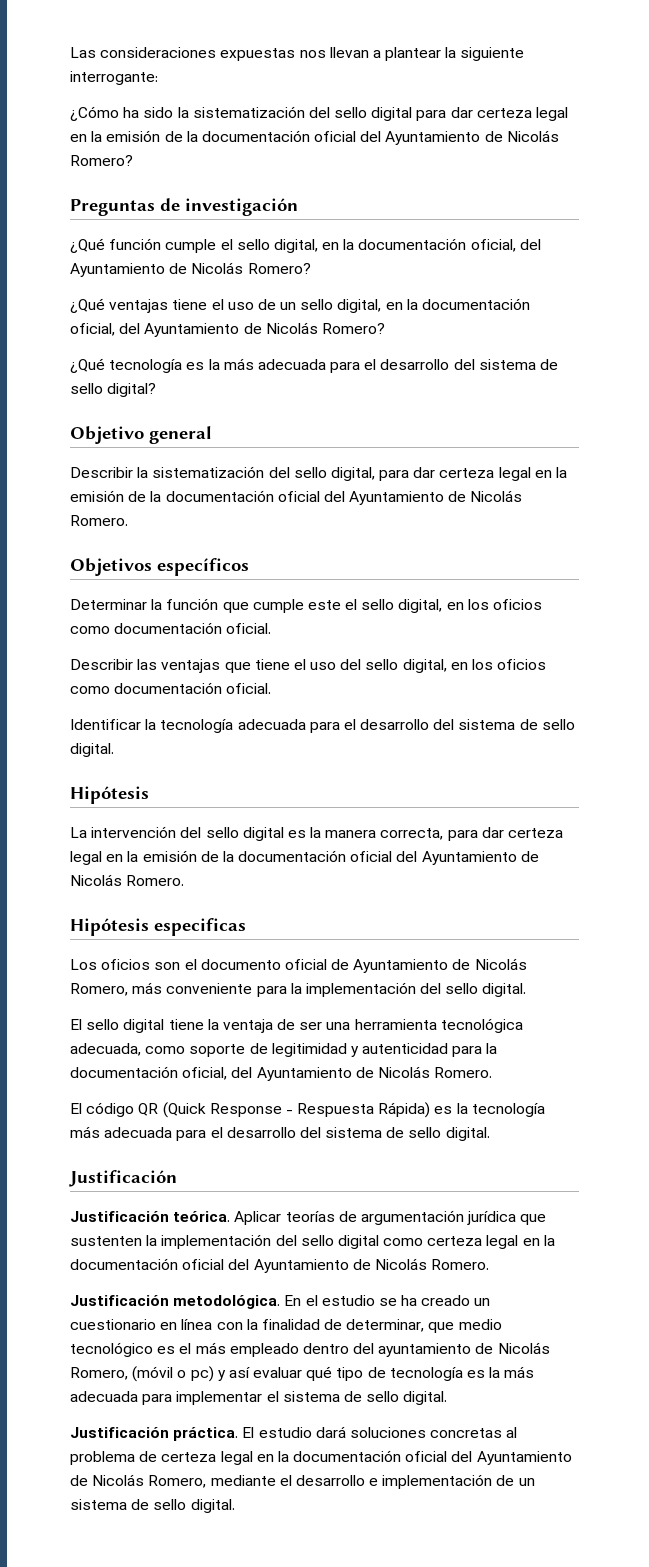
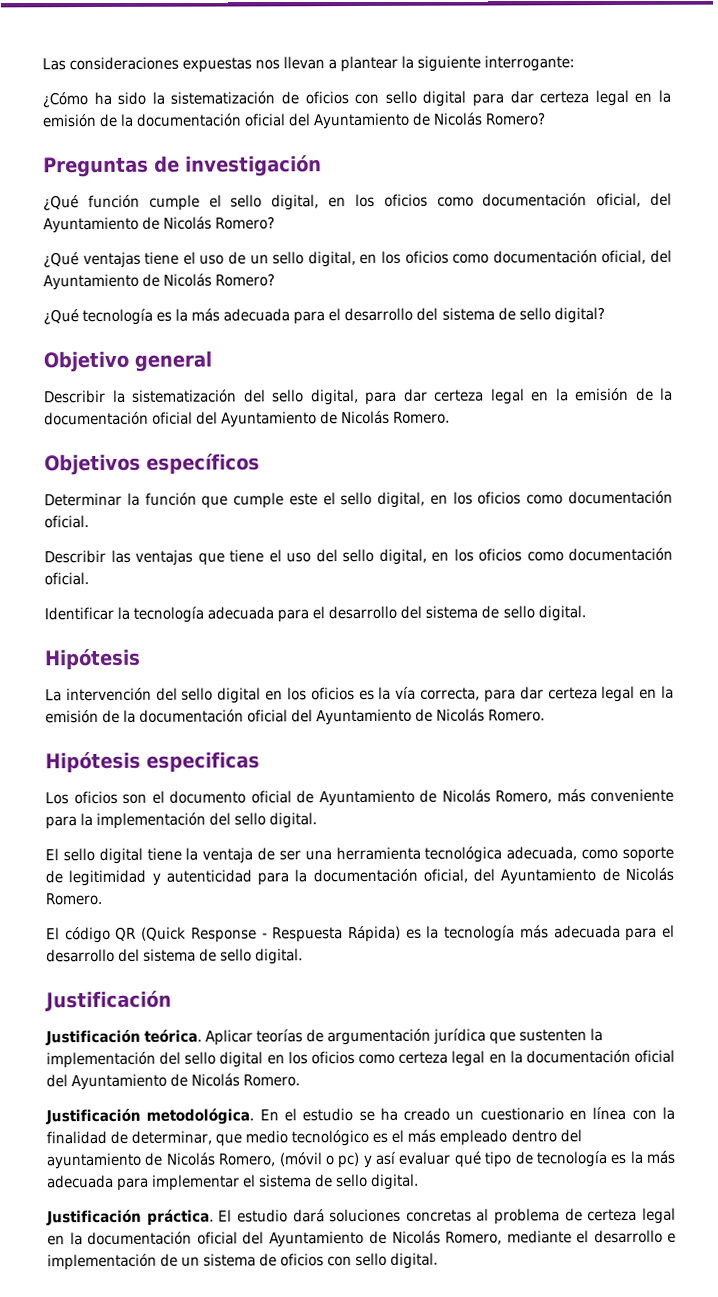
[308,107,330,118] del -> [281,91,380,105] de oficios con
[343,239,355,250] la -> [354,193,474,208] los oficios como
[406,299,418,310] la -> [381,250,490,264] los oficios como
[287,827,377,838] es la manera -> [265,686,417,701] en los oficios es la vía
(379, 1242) none -> [266,1051,355,1065] en los oficios
(150, 1504) none -> [280,1253,353,1267] oficios con

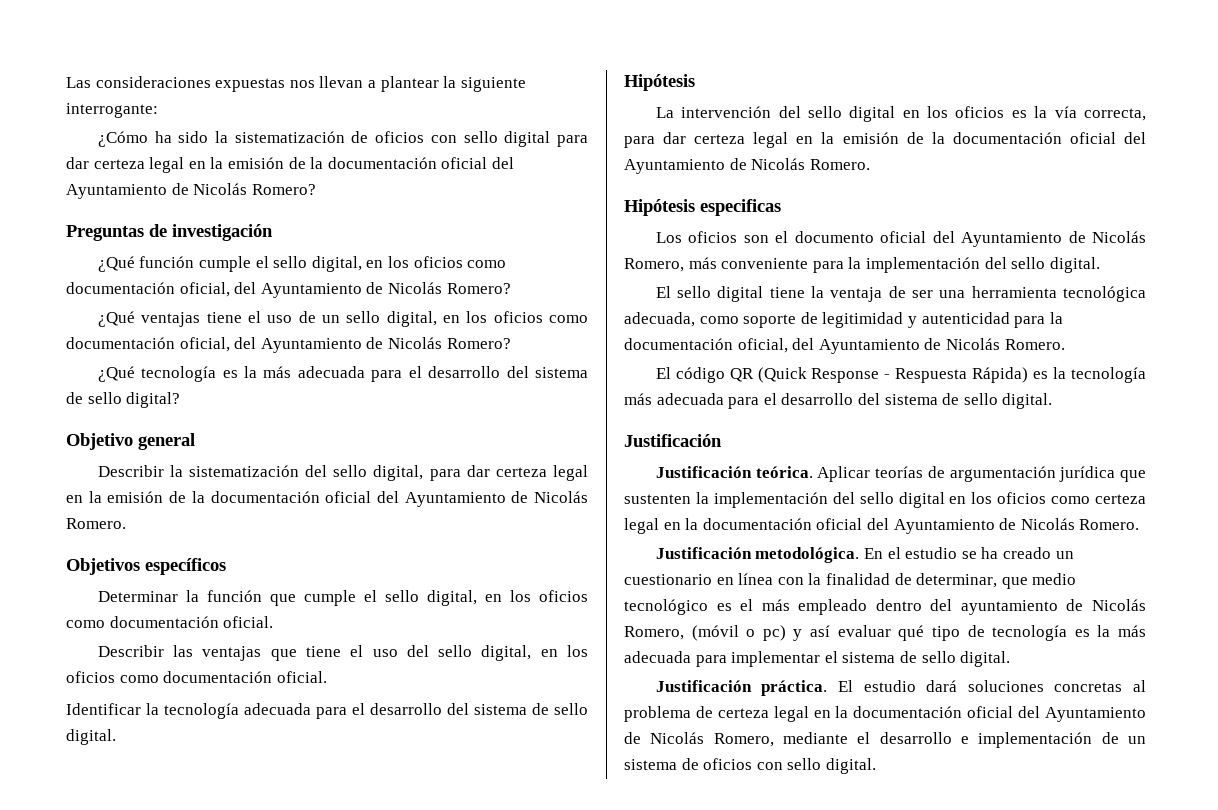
[288,493,318,506] este -> (356, 598) none
[296,790,315,804] de -> [932,231,955,243] del

